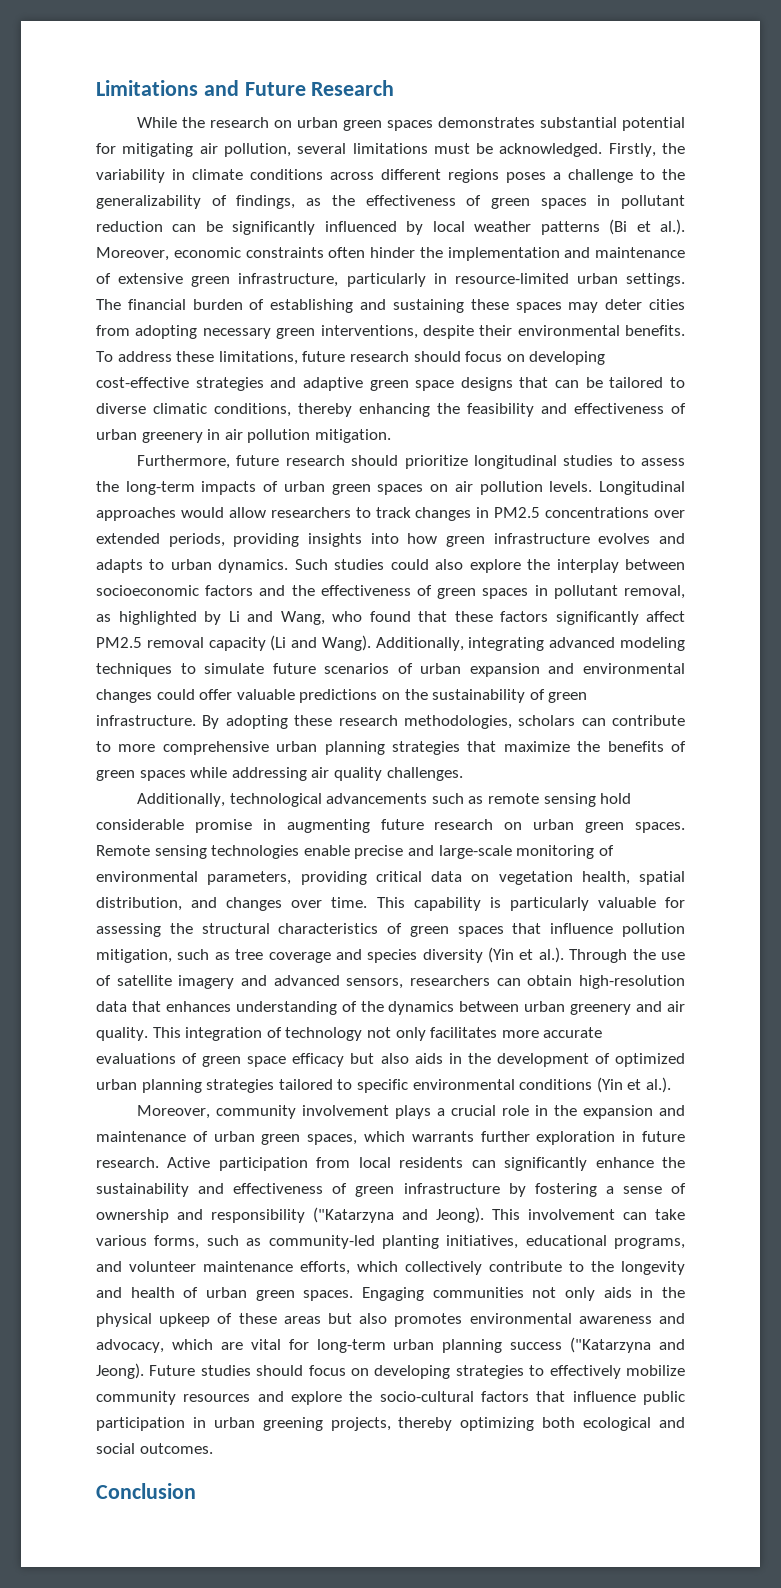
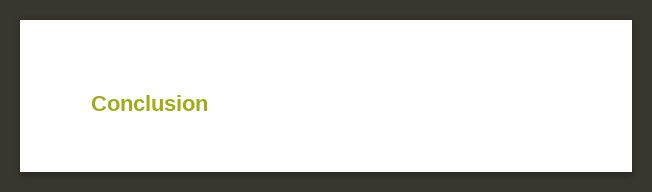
[96,80,395,96] [137,117,685,131] [96,143,685,157] [96,169,685,183] [96,195,685,209] [96,219,685,235] [96,247,685,261] [96,273,685,287] [96,299,685,313] [96,325,685,339] [96,351,606,365] [96,377,685,391] [96,403,686,417] [96,429,391,443] [137,455,685,469] [96,481,686,495] [96,507,685,521] [96,533,686,547] [96,559,685,573] [96,585,685,599] [96,611,685,625] [96,635,685,651] [96,663,685,677] [96,689,588,703] [96,715,685,729] [96,741,686,755] [96,767,463,781] [137,793,632,807] [96,819,685,833] [96,845,614,859] [96,871,685,885] [96,897,686,911] [96,923,685,937] [96,947,685,963] [96,975,685,989] [96,1001,685,1015] [96,1027,603,1041] [96,1053,685,1067] [96,1077,671,1093] [137,1105,685,1119] [96,1131,685,1145] [96,1157,686,1171] [96,1183,687,1197] [96,1207,685,1223] [96,1235,685,1249] [96,1261,685,1275] [96,1287,685,1301] [96,1313,685,1327] [96,1337,685,1353] [96,1363,685,1379] [96,1391,685,1405] [96,1417,685,1431] [96,1443,213,1454] Limitations and Future Research // While the research on urban green spaces demonstrates substantial potential for mitigating air pollution, several limitations must be acknowledged. Firstly, the variability in climate conditions across different regions poses a challenge to the generalizability of findings, as the effectiveness of green spaces in pollutant reduction can be significantly influenced by local weather patterns (Bi et al.). Moreover, economic constraints often hinder the implementation and maintenance of extensive green infrastructure, particularly in resource-limited urban settings. The financial burden of establishing and sustaining these spaces may deter cities from adopting necessary green interventions, despite their environmental benefits. To address these limitations, future research should focus on developing cost-effective strategies and adaptive green space designs that can be tailored to diverse climatic conditions, thereby enhancing the feasibility and effectiveness of urban greenery in air pollution mitigation. // Furthermore, future research should prioritize longitudinal studies to assess the long-term impacts of urban green spaces on air pollution levels. Longitudinal approaches would allow researchers to track changes in PM2.5 concentrations over extended periods, providing insights into how green infrastructure evolves and adapts to urban dynamics. Such studies could also explore the interplay between socioeconomic factors and the effectiveness of green spaces in pollutant removal, as highlighted by Li and Wang, who found that these factors significantly affect PM2.5 removal capacity (Li and Wang). Additionally, integrating advanced modeling techniques to simulate future scenarios of urban expansion and environmental changes could offer valuable predictions on the sustainability of green infrastructure. By adopting these research methodologies, scholars can contribute to more comprehensive urban planning strategies that maximize the benefits of green spaces while addressing air quality challenges. // Additionally, technological advancements such as remote sensing hold considerable promise in augmenting future research on urban green spaces. Remote sensing technologies enable precise and large-scale monitoring of environmental parameters, providing critical data on vegetation health, spatial distribution, and changes over time. This capability is particularly valuable for assessing the structural characteristics of green spaces that influence pollution mitigation, such as tree coverage and species diversity (Yin et al.). Through the use of satellite imagery and advanced sensors, researchers can obtain high-resolution data that enhances understanding of the dynamics between urban greenery and air quality. This integration of technology not only facilitates more accurate evaluations of green space efficacy but also aids in the development of optimized urban planning strategies tailored to specific environmental conditions (Yin et al.). // Moreover, community involvement plays a crucial role in the expansion and maintenance of urban green spaces, which warrants further exploration in future research. Active participation from local residents can significantly enhance the sustainability and effectiveness of green infrastructure by fostering a sense of ownership and responsibility ("Katarzyna and Jeong). This involvement can take various forms, such as community-led planting initiatives, educational programs, and volunteer maintenance efforts, which collectively contribute to the longevity and health of urban green spaces. Engaging communities not only aids in the physical upkeep of these areas but also promotes environmental awareness and advocacy, which are vital for long-term urban planning success ("Katarzyna and Jeong). Future studies should focus on developing strategies to effectively mobilize community resources and explore the socio-cultural factors that influence public participation in urban greening projects, thereby optimizing both ecological and social outcomes. // -> (91, 103) none

